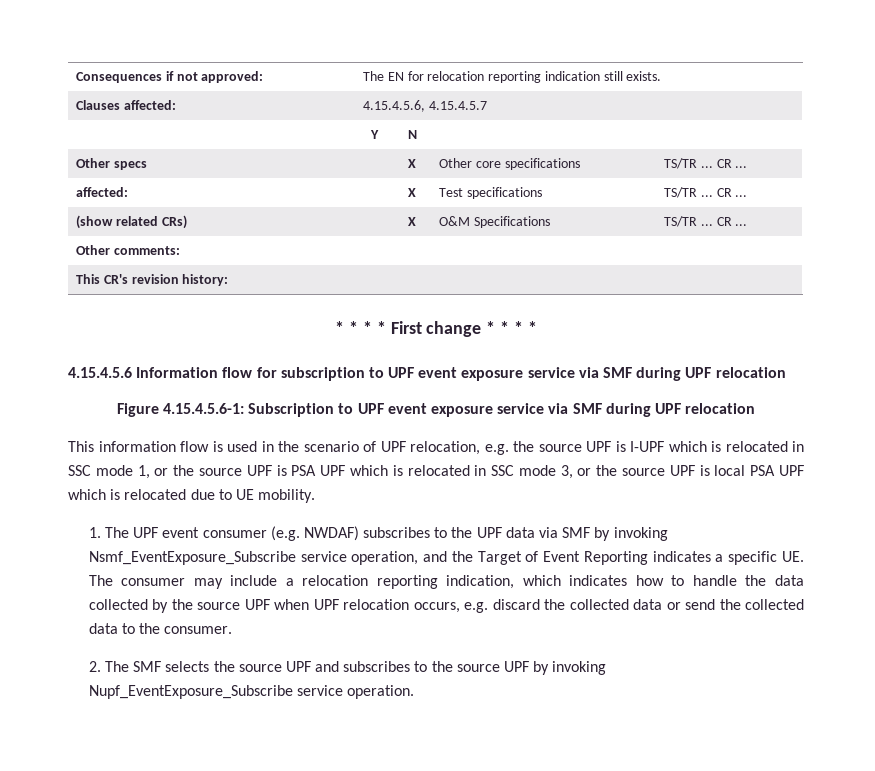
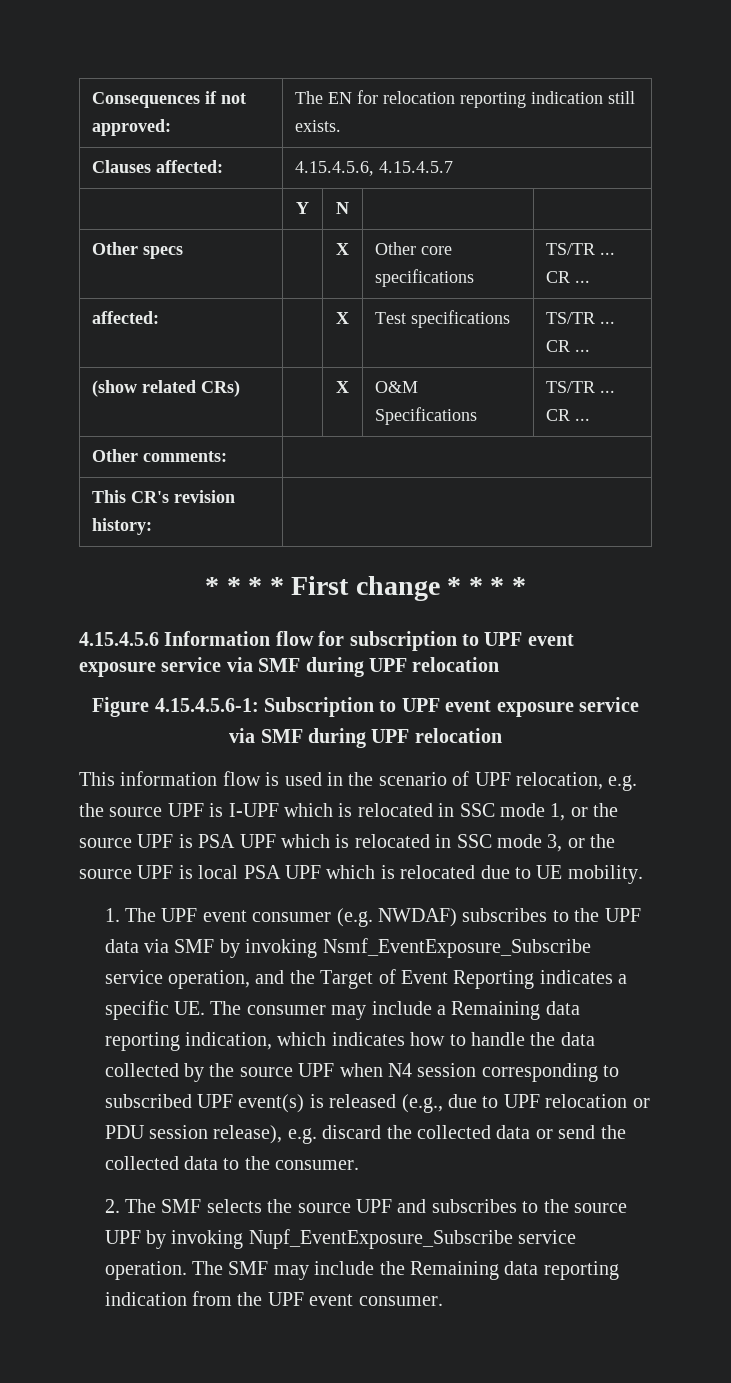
[302,575,369,586] relocation -> [451,1001,580,1020] Remaining data
[313,599,460,613] UPF relocation occurs, -> [388,1063,620,1082] [104,1094,650,1113] [104,1125,283,1144] N4 session corresponding to subscribed UPF event(s) is released (e.g., due to UPF relocation or PDU session release),
(415, 692) none -> [192,1261,619,1280] [104,1291,443,1306] The SMF may include the Remaining data reporting indication from the UPF event consumer.

